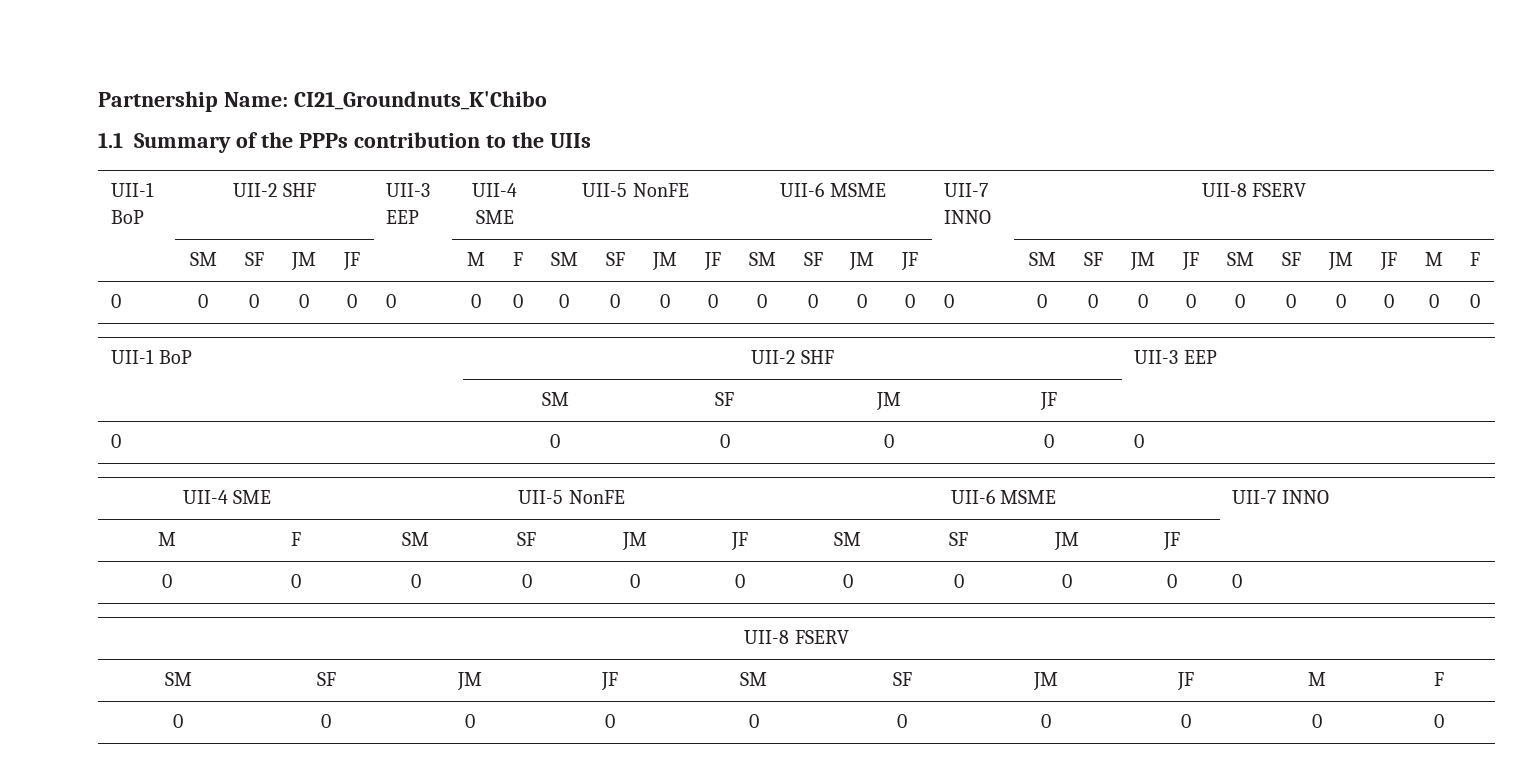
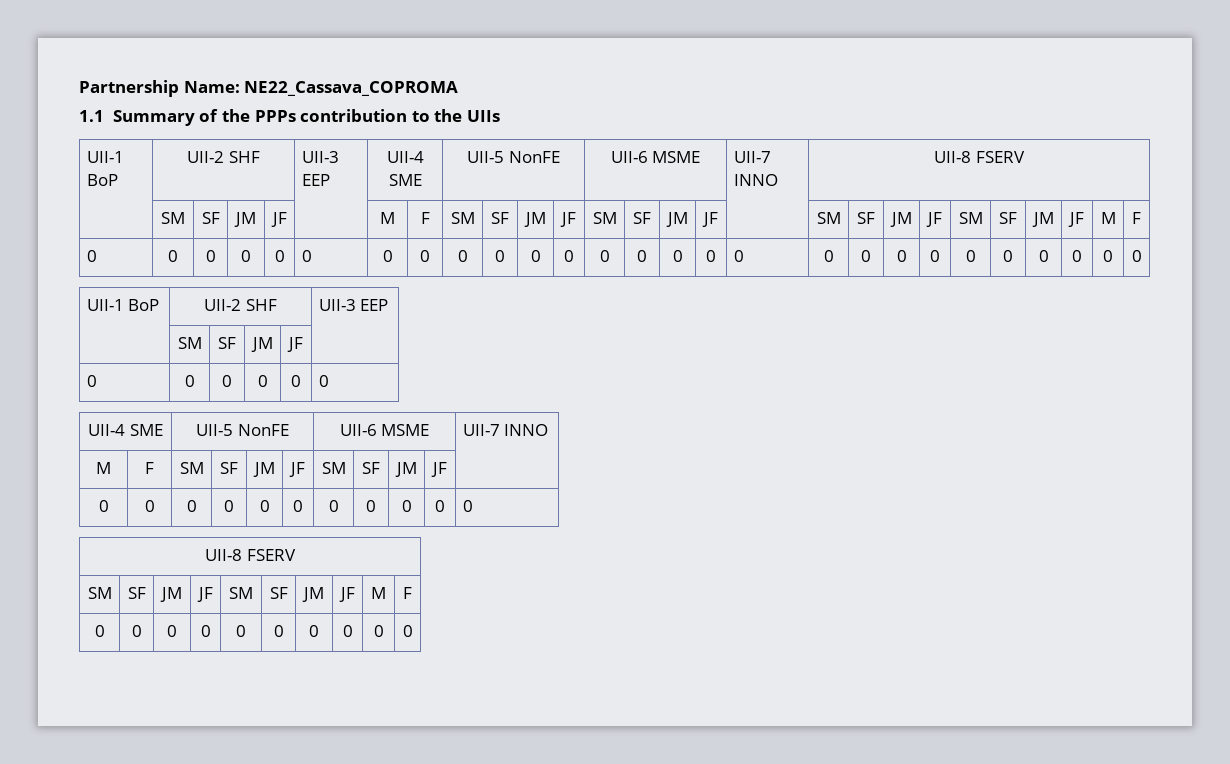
[293,91,547,110] CI21_Groundnuts_K'Chibo -> [244,81,459,96] NE22_Cassava_COPROMA

